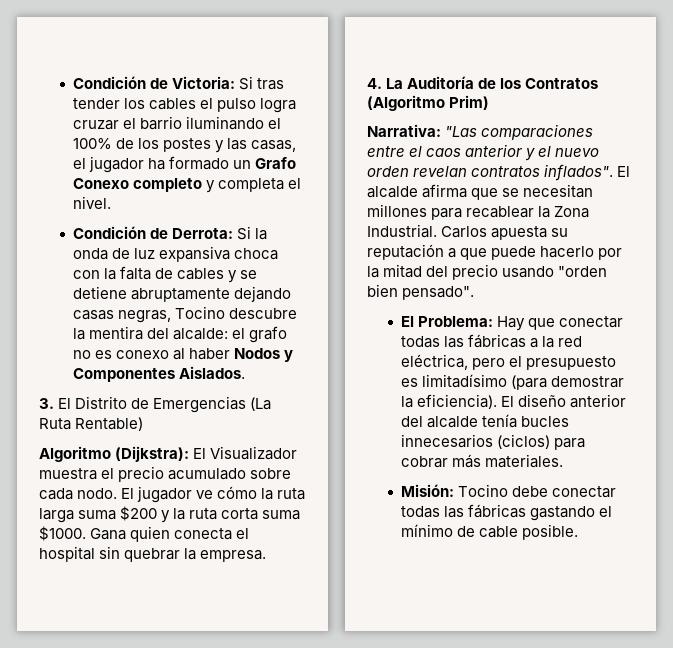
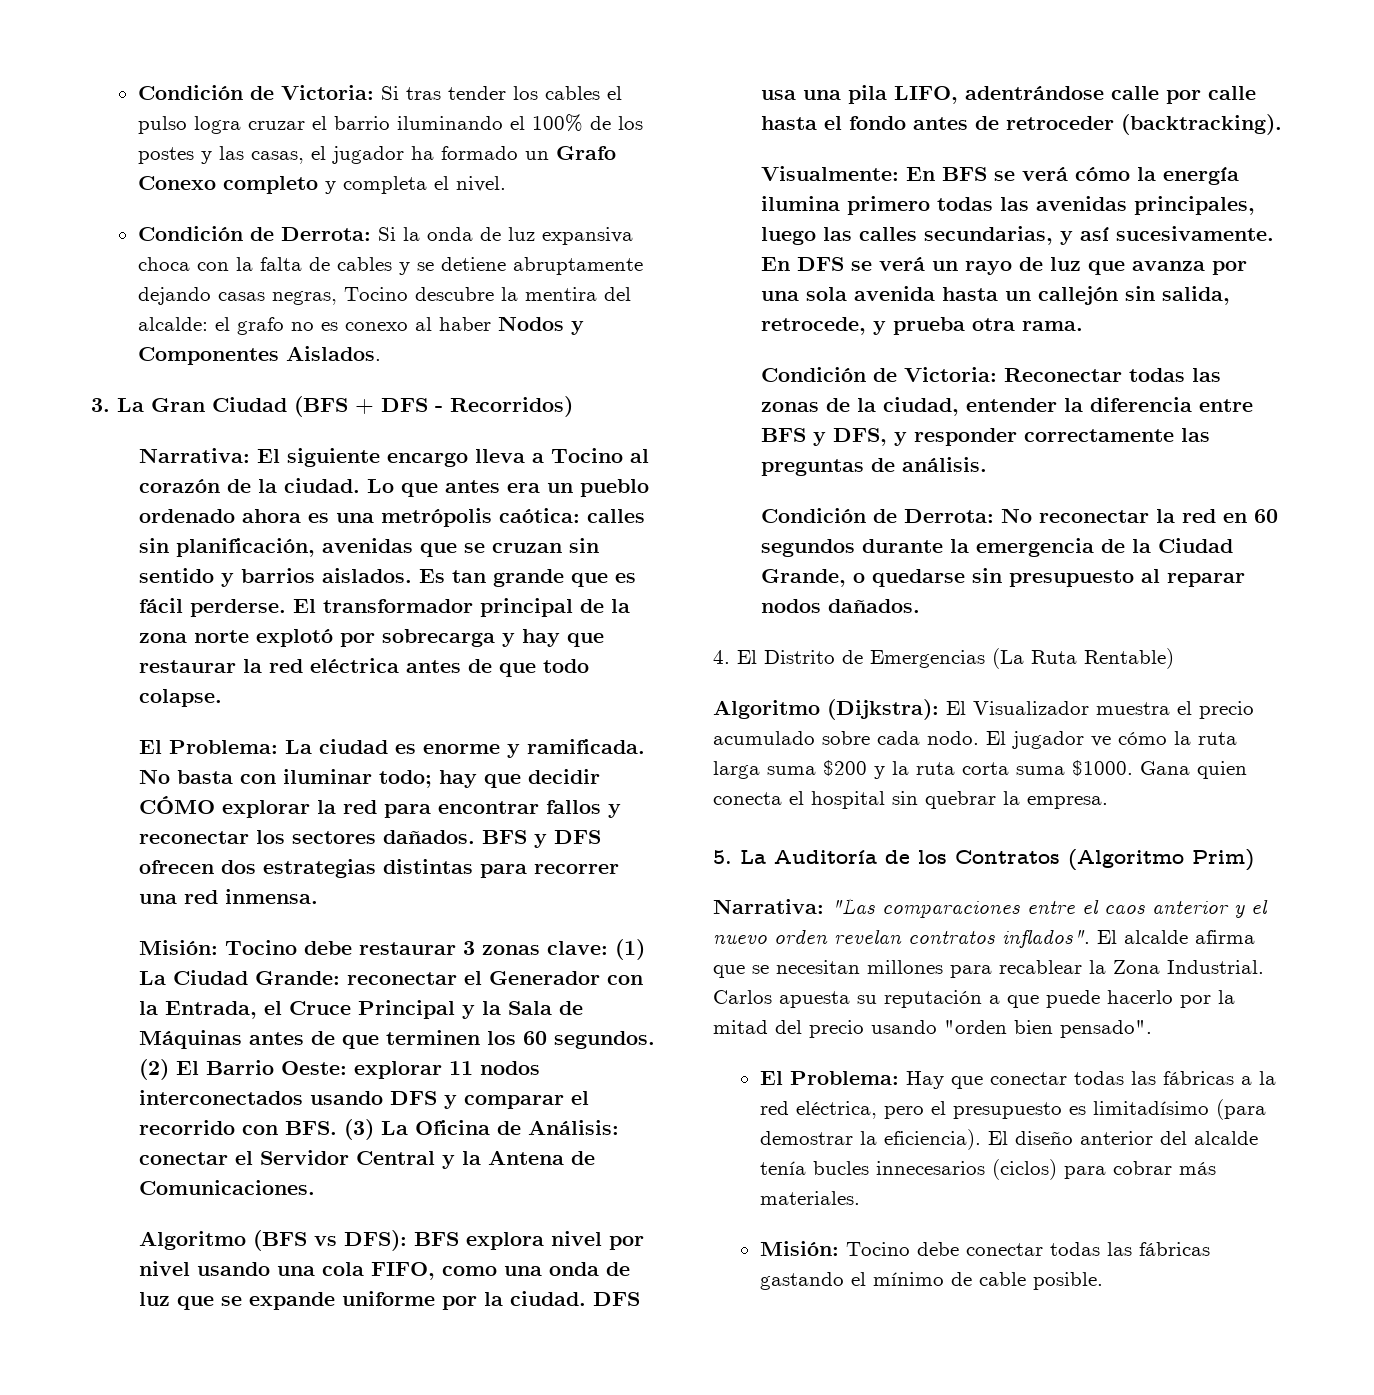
(54, 403) none -> [117,396,573,417] [139,448,650,467] [139,478,650,497] [139,508,646,527] [139,538,600,557] [139,568,637,587] [139,598,631,617] [139,629,605,647] [139,658,590,677] [139,689,223,707] [139,739,646,758] [139,769,601,788] [139,795,622,818] [139,830,602,848] [139,859,620,878] [139,889,319,904] [139,939,646,960] [139,970,644,985] [139,1000,584,1019] [139,1030,656,1049] [139,1059,541,1080] [139,1090,590,1109] [139,1119,620,1140] [139,1150,596,1169] [139,1180,316,1195] [139,1230,645,1251] [139,1261,631,1280] [139,1291,641,1310] [761,85,1257,104] [761,114,1283,135] [761,166,1240,185] [761,196,1256,215] [761,226,1275,245] [761,257,1248,275] [761,286,1231,305] [761,317,1084,335] [761,367,1222,382] [761,397,1254,416] [761,428,1211,446] [761,457,988,476] [761,508,1279,523] [761,538,1234,557] [761,568,1246,587] [761,599,921,613] [713,650,730,664] La Gran Ciudad (BFS + DFS - Recorridos) // Narrativa: El siguiente encargo lleva a Tocino al corazón de la ciudad. Lo que antes era un pueblo ordenado ahora es una metrópolis caótica: calles sin planificación, avenidas que se cruzan sin sentido y barrios aislados. Es tan grande que es fácil perderse. El transformador principal de la zona norte explotó por sobrecarga y hay que restaurar la red eléctrica antes de que todo colapse. // El Problema: La ciudad es enorme y ramificada. No basta con iluminar todo; hay que decidir CÓMO explorar la red para encontrar fallos y reconectar los sectores dañados. BFS y DFS ofrecen dos estrategias distintas para recorrer una red inmensa. // Misión: Tocino debe restaurar 3 zonas clave: (1) La Ciudad Grande: reconectar el Generador con la Entrada, el Cruce Principal y la Sala de Máquinas antes de que terminen los 60 segundos. (2) El Barrio Oeste: explorar 11 nodos interconectados usando DFS y comparar el recorrido con BFS. (3) La Oficina de Análisis: conectar el Servidor Central y la Antena de Comunicaciones. // Algoritmo (BFS vs DFS): BFS explora nivel por nivel usando una cola FIFO, como una onda de luz que se expande uniforme por la ciudad. DFS usa una pila LIFO, adentrándose calle por calle hasta el fondo antes de retroceder (backtracking). // Visualmente: En BFS se verá cómo la energía ilumina primero todas las avenidas principales, luego las calles secundarias, y así sucesivamente. En DFS se verá un rayo de luz que avanza por una sola avenida hasta un callejón sin salida, retrocede, y prueba otra rama. // Condición de Victoria: Reconectar todas las zonas de la ciudad, entender la diferencia entre BFS y DFS, y responder correctamente las preguntas de análisis. // Condición de Derrota: No reconectar la red en 60 segundos durante la emergencia de la Ciudad Grande, o quedarse sin presupuesto al reparar nodos dañados. // 4.
[367,78,382,89] 4. -> [713,850,732,864] 5.

